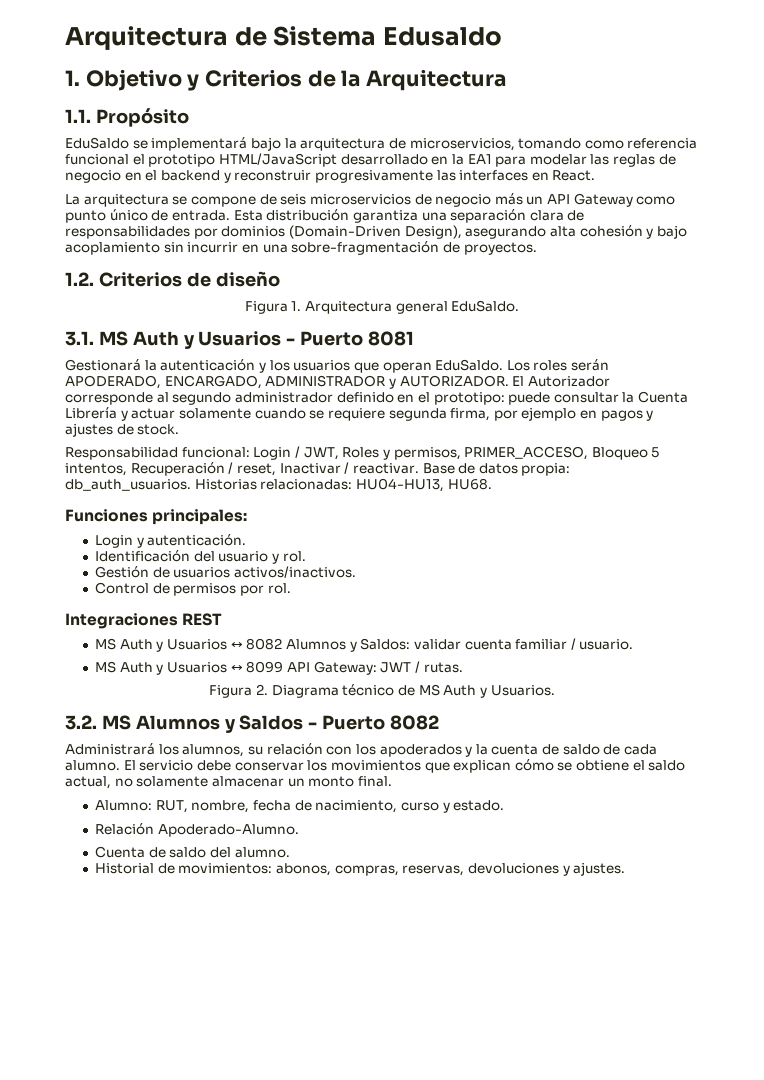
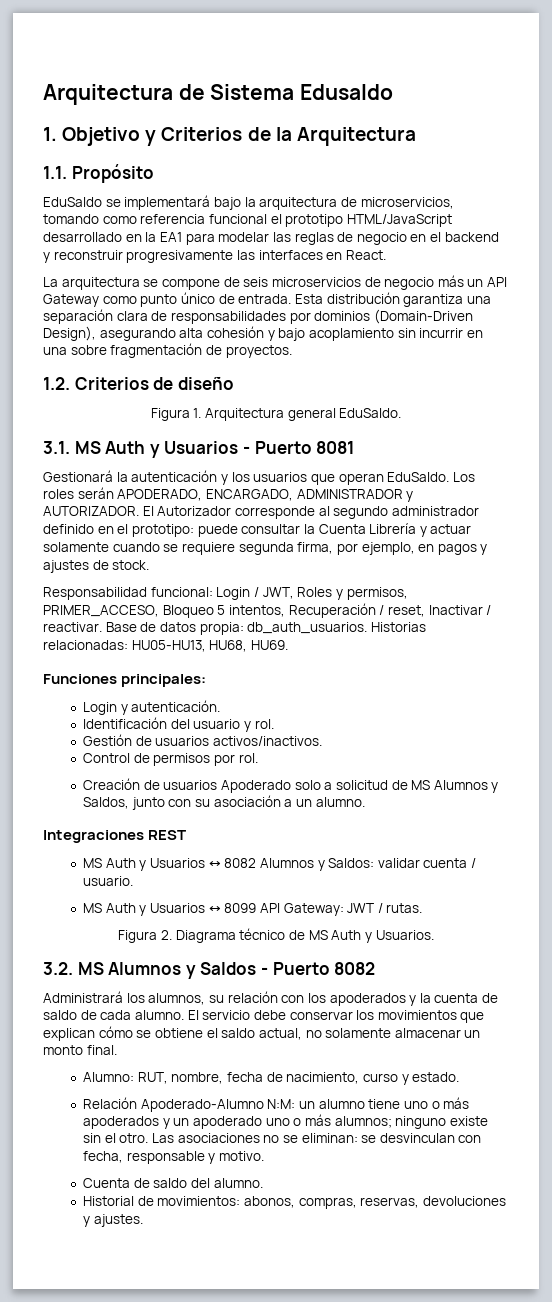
[291,241,440,255] sobre-fragmentación -> [70,343,203,358] sobre fragmentación
[521,407,577,421] ejemplo -> [361,542,415,555] ejemplo,
[355,478,492,492] HU04-HU13, HU68. -> [131,640,288,652] HU05-HU13, HU68, HU69.
(291, 588) none -> [83,778,499,793] [83,795,365,810] // Creación de usuarios Apoderado solo a solicitud de MS Alumnos y Saldos, junto con su asociación a un alumno.
[515,639,568,650] familiar -> (468, 863) none
[157,824,299,837] Apoderado-Alumno. -> [140,1097,470,1112] [83,1114,488,1129] [83,1133,482,1143] [83,1151,264,1164] Apoderado-Alumno N:M: un alumno tiene uno o más apoderados y un apoderado uno o más alumnos; ninguno existe sin el otro. Las asociaciones no se eliminan: se desvinculan con fecha, responsable y motivo.

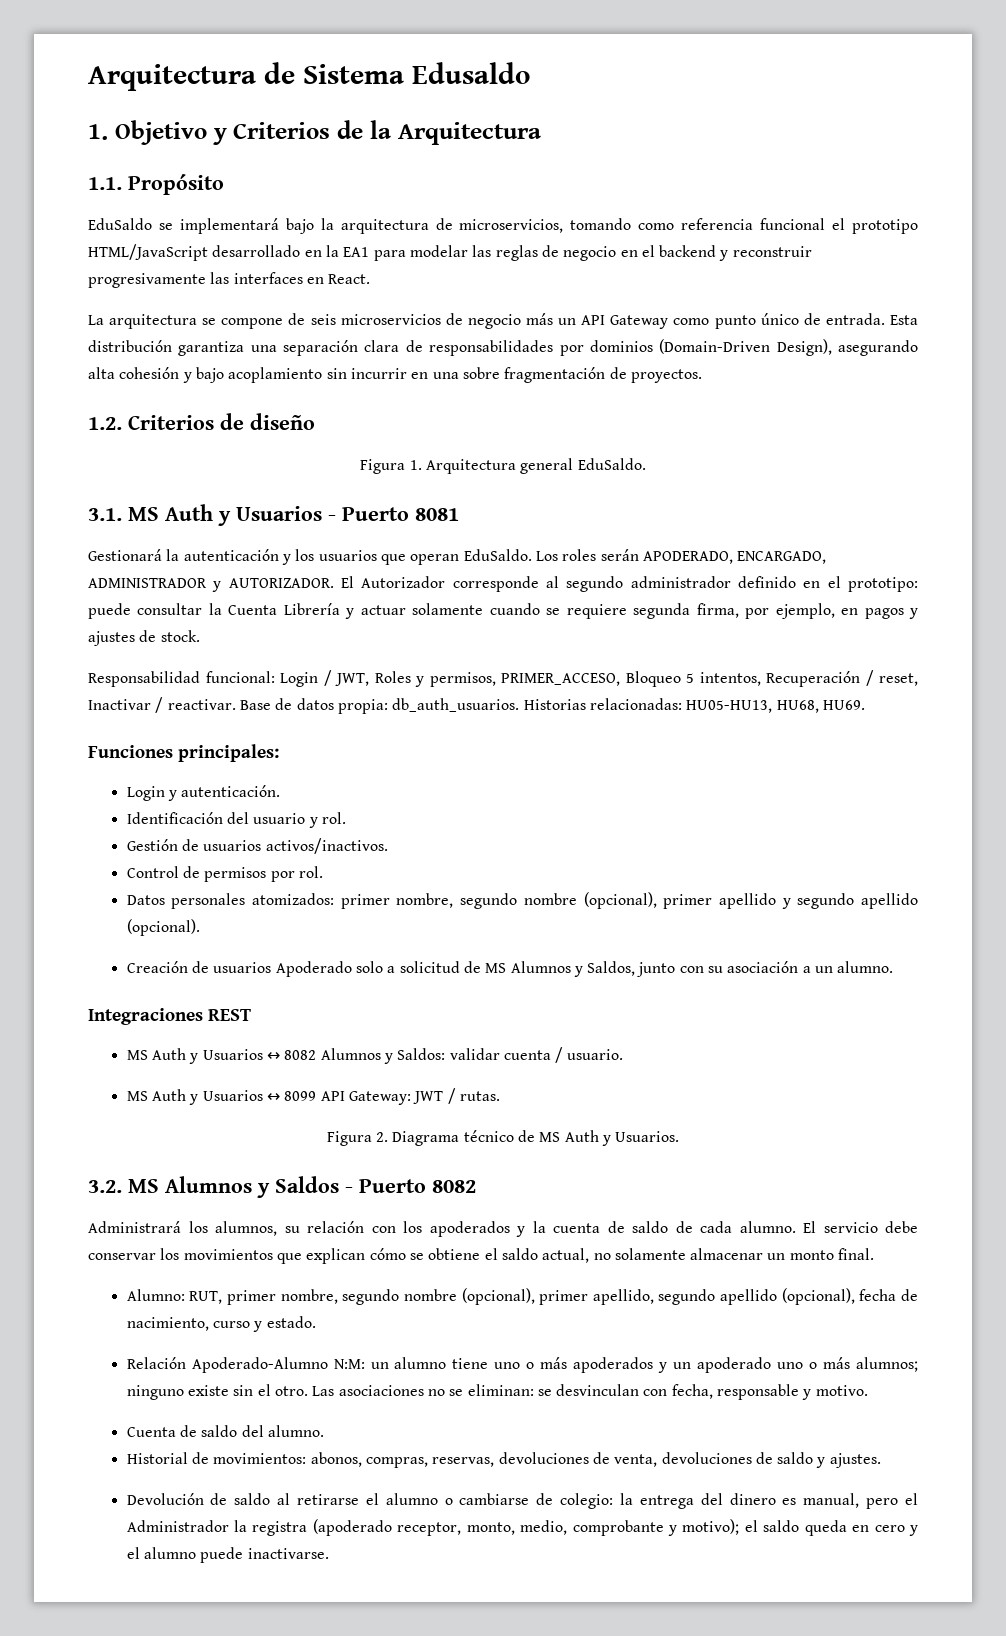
(258, 758) none -> [126,892,918,909] [126,919,200,936] // Datos personales atomizados: primer nombre, segundo nombre (opcional), primer apellido y segundo apellido (opcional).
[171,1072,224,1084] nombre, -> [226,1288,855,1305] primer nombre, segundo nombre (opcional), primer apellido, segundo apellido (opcional),
[83,1214,143,1227] y ajustes. -> [592,1452,881,1468] [126,1493,918,1509] [126,1519,919,1536] [126,1547,329,1563] de venta, devoluciones de saldo y ajustes. // Devolución de saldo al retirarse el alumno o cambiarse de colegio: la entrega del dinero es manual, pero el Administrador la registra (apoderado receptor, monto, medio, comprobante y motivo); el saldo queda en cero y el alumno puede inactivarse.

